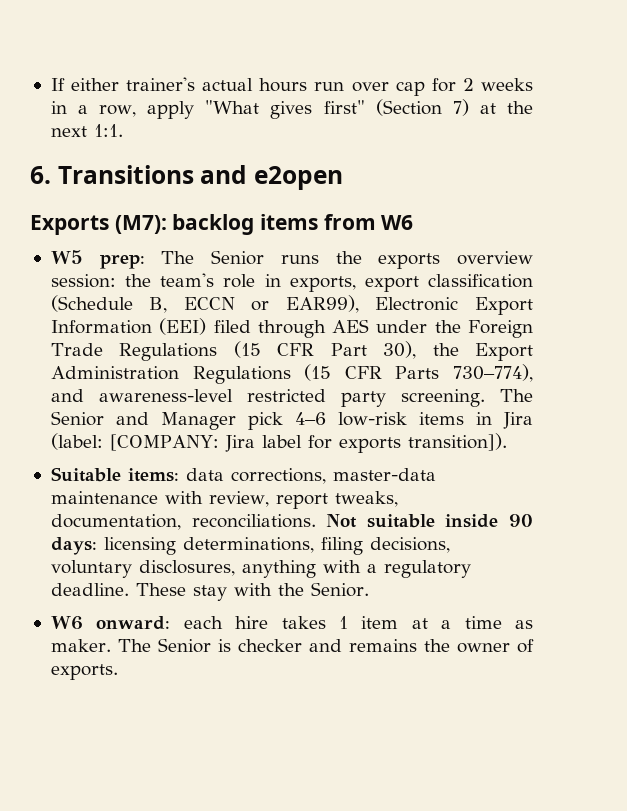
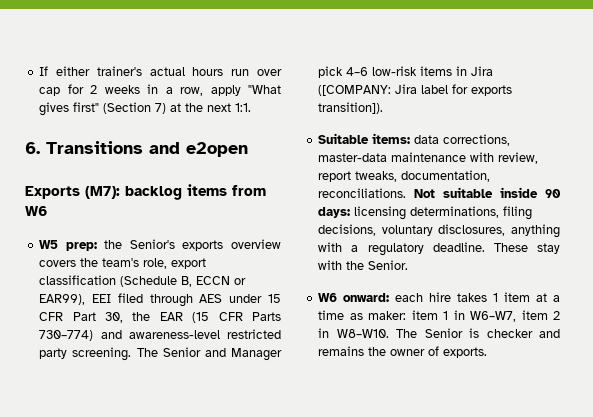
[161,250,362,265] The Senior runs the -> [104,239,175,249] the Senior's
[50,274,116,288] session: -> [39,260,77,267] covers
[223,274,356,292] role in exports, -> [143,258,168,269] role,
[375,297,533,315] [50,318,534,338] [50,341,533,361] [50,366,291,384] Electronic Export Information (EEI) filed through AES under the Foreign Trade Regulations (15 CFR Part 30), the Export Administration Regulations -> [92,293,281,307] [39,312,183,323] EEI filed through AES under 15 CFR Part 30, the EAR
[453,364,533,382] 730–774), -> [39,330,94,341] 730–774)
[50,433,219,451] (label: [COMPANY: -> [318,85,392,96] ([COMPANY:
[50,639,111,652] maker. -> [368,310,560,322] [318,328,389,338] maker: item 1 in W6–W7, item 2 in W8–W10.

